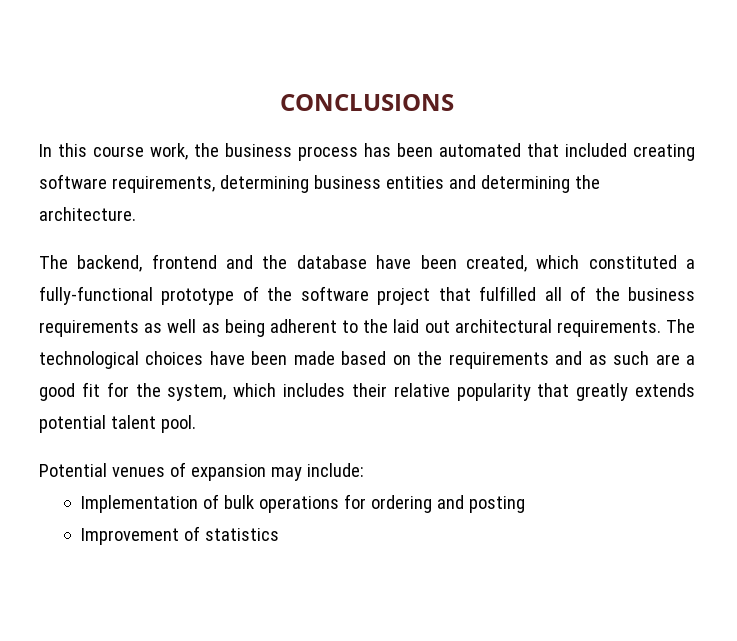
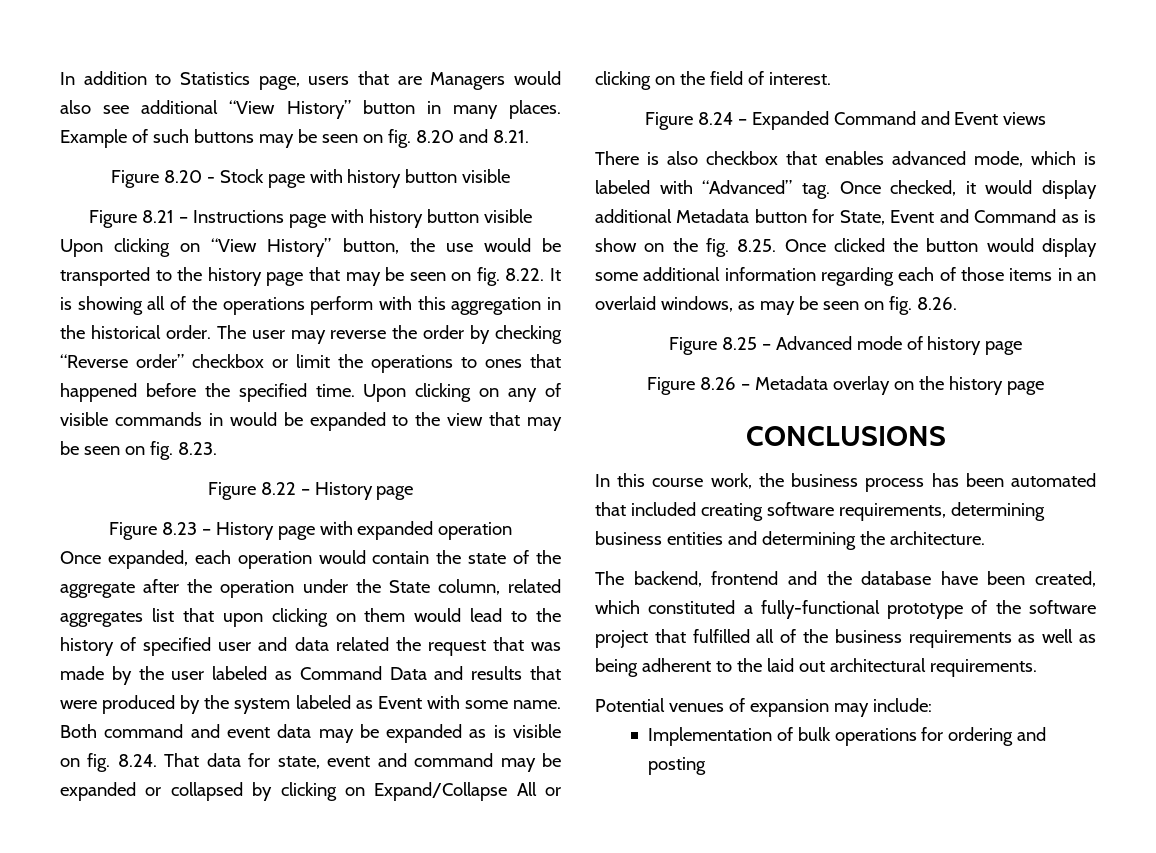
(280, 102) none -> [60,71,561,90] [60,100,561,119] [60,129,529,148] [110,169,511,188] [89,209,532,228] [60,238,561,257] [60,267,561,286] [60,296,561,315] [60,325,562,344] [60,354,561,373] [60,383,562,402] [60,412,562,431] [60,441,217,460] [207,482,414,500] [108,521,513,540] [60,550,562,569] [60,579,561,598] [60,608,561,627] [60,637,562,656] [60,666,561,685] [60,695,562,714] [60,724,561,743] [60,753,561,772] [60,782,561,801] [595,71,831,90] [644,111,1047,130] [595,151,1096,167] [595,180,1097,199] [595,209,1096,225] [595,238,1097,257] [595,267,1096,286] [595,296,957,315] [668,336,1023,355] [647,376,1044,395] In addition to Statistics page, users that are Managers would also see additional “View History” button in many places. Example of such buttons may be seen on fig. 8.20 and 8.21. // Figure 8.20 - Stock page with history button visible // Figure 8.21 – Instructions page with history button visible // Upon clicking on “View History” button, the use would be transported to the history page that may be seen on fig. 8.22. It is showing all of the operations perform with this aggregation in the historical order. The user may reverse the order by checking “Reverse order” checkbox or limit the operations to ones that happened before the specified time. Upon clicking on any of visible commands in would be expanded to the view that may be seen on fig. 8.23. // Figure 8.22 – History page // Figure 8.23 – History page with expanded operation // Once expanded, each operation would contain the state of the aggregate after the operation under the State column, related aggregates list that upon clicking on them would lead to the history of specified user and data related the request that was made by the user labeled as Command Data and results that were produced by the system labeled as Event with some name. Both command and event data may be expanded as is visible on fig. 8.24. That data for state, event and command may be expanded or collapsed by clicking on Expand/Collapse All or clicking on the field of interest. // Figure 8.24 – Expanded Command and Event views // There is also checkbox that enables advanced mode, which is labeled with “Advanced” tag. Once checked, it would display additional Metadata button for State, Event and Command as is show on the fig. 8.25. Once clicked the button would display some additional information regarding each of those items in an overlaid windows, as may be seen on fig. 8.26. // Figure 8.25 – Advanced mode of history page // Figure 8.26 – Metadata overlay on the history page //
[666,319,695,333] [39,351,695,369] [39,382,695,401] [39,415,196,433] The technological choices have been made based on the requirements and as such are a good fit for the system, which includes their relative popularity that greatly extends potential talent pool. -> (1037, 668) none
[80,526,279,545] // Improvement of statistics -> (706, 766) none

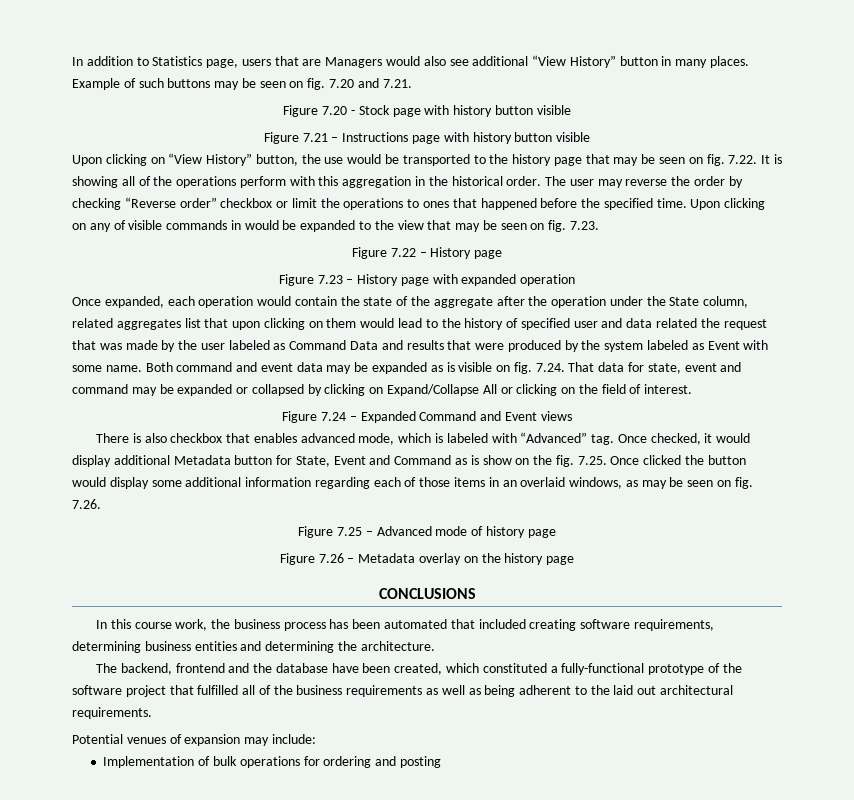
[415,129,529,143] [110,170,202,188] 8.20 and 8.21. // Figure 8.20 -> [329,78,412,88] [283,105,348,117] 7.20 and 7.21. // Figure 7.20
[142,210,175,223] 8.21 -> [302,133,328,142] 7.21
[505,268,545,281] 8.22. -> [728,155,758,164] 7.22.
[177,442,217,455] [207,482,296,500] 8.23. // Figure 8.22 -> [570,221,600,230] [351,247,416,259] 7.23. // Figure 7.22
[161,522,197,535] 8.23 -> [317,275,343,284] 7.23
[117,754,157,767] 8.24. -> [535,363,565,372] 7.24.
[697,112,733,125] 8.24 -> [321,412,347,421] 7.24
[737,239,777,252] 8.25. -> [577,456,607,465] 7.25.
[916,297,957,310] [668,337,757,355] 8.26. // Figure 8.25 -> [72,499,101,509] [298,526,363,538] 7.26. // Figure 7.25
[700,377,737,390] 8.26 -> [318,553,344,563] 7.26

